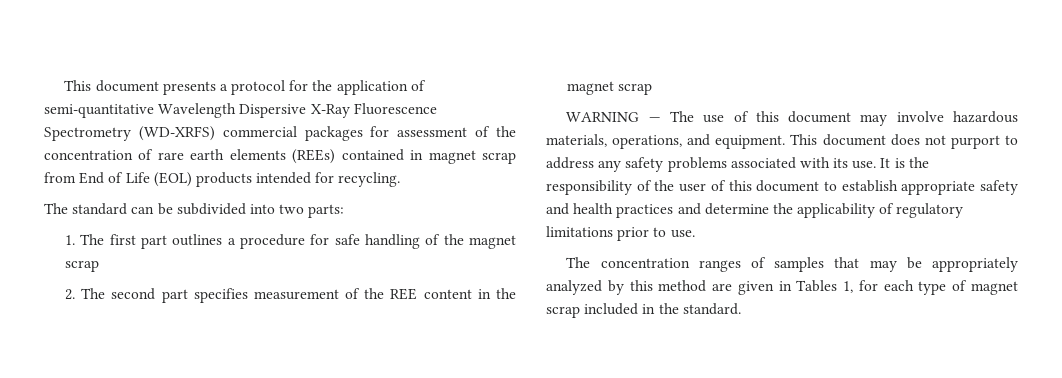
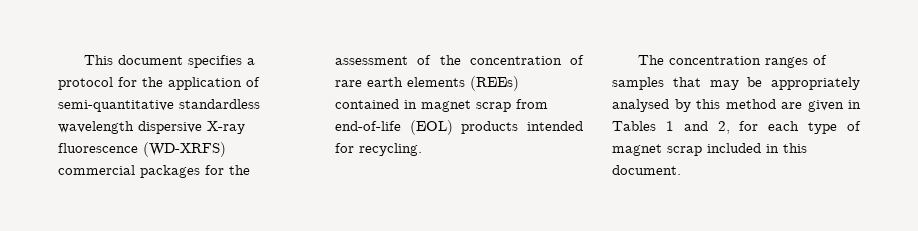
[64,80,216,95] This document presents -> [83,55,242,68] This document specifies
[158,103,437,118] [44,127,131,141] Wavelength Dispersive X-Ray Fluorescence Spectrometry -> [179,99,260,109] [58,121,245,134] [58,143,138,153] standardless wavelength dispersive X-ray fluorescence
(390, 131) none -> [229,165,250,175] the
[79,172,150,184] End of Life -> [335,121,401,131] end-of-life
[44,203,345,218] [65,234,516,249] [65,260,100,272] [65,288,516,303] [567,81,653,95] [566,111,1018,126] [546,134,1018,149] [546,157,929,172] [546,180,1018,195] [546,203,964,218] [546,226,695,241] // The standard can be subdivided into two parts: // 1. The first part outlines a procedure for safe handling of the magnet scrap // 2. The second part specifies measurement of the REE content in the magnet scrap // WARNING — The use of this document may involve hazardous materials, operations, and equipment. This document does not purport to address any safety problems associated with its use. It is the responsibility of the user of this document to establish appropriate safety and health practices and determine the applicability of regulatory limitations prior to use. -> (422, 149) none
[546,280,602,295] analyzed -> [612,99,669,112] analysed
[843,281,854,293] 1, -> [665,121,730,134] 1 and 2,
[658,303,741,315] the standard. -> [783,143,807,153] [612,165,681,175] this document.

